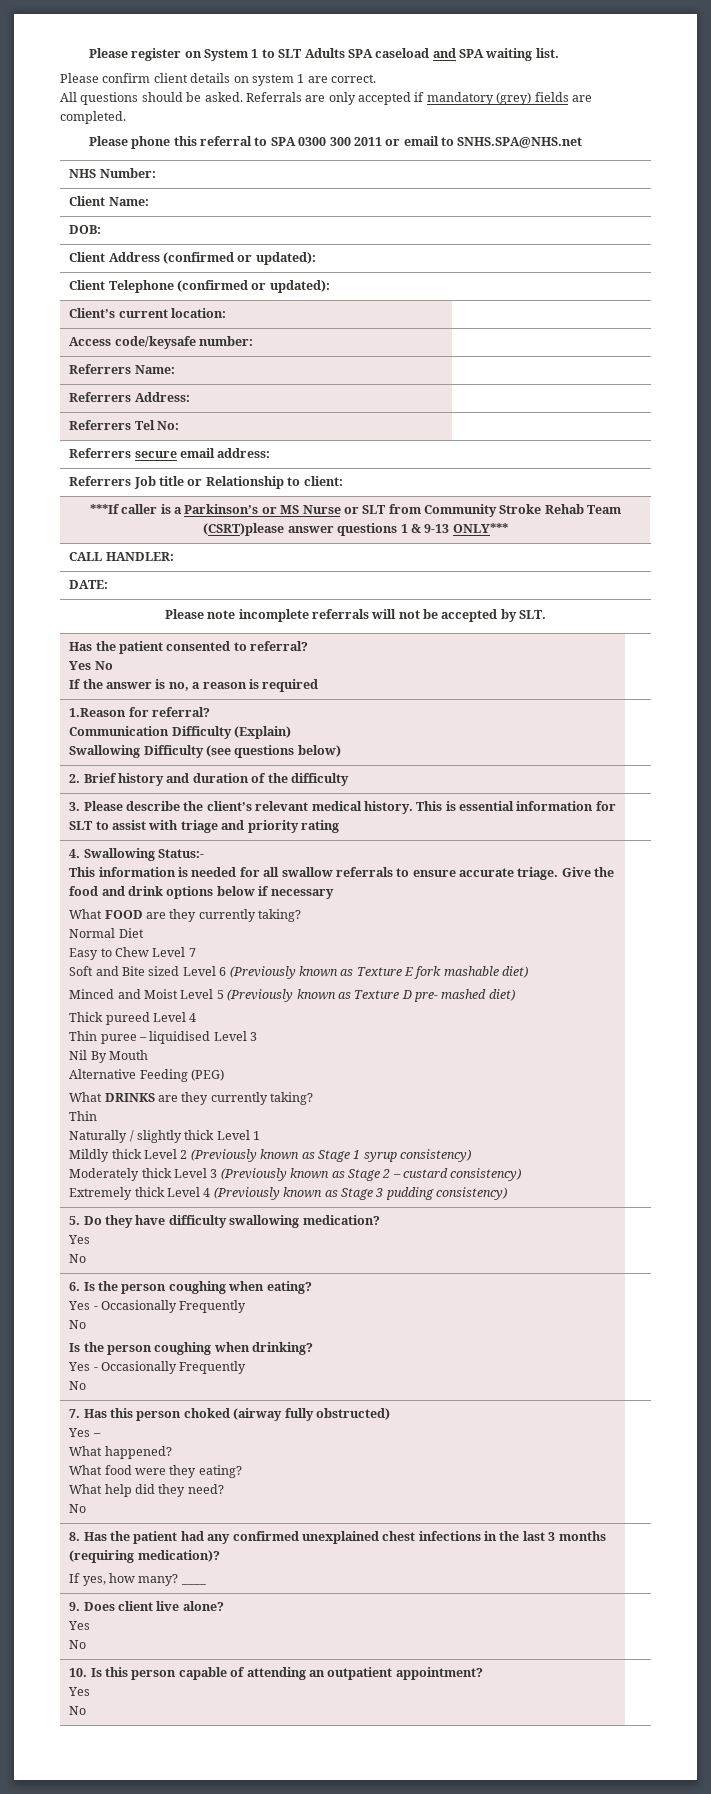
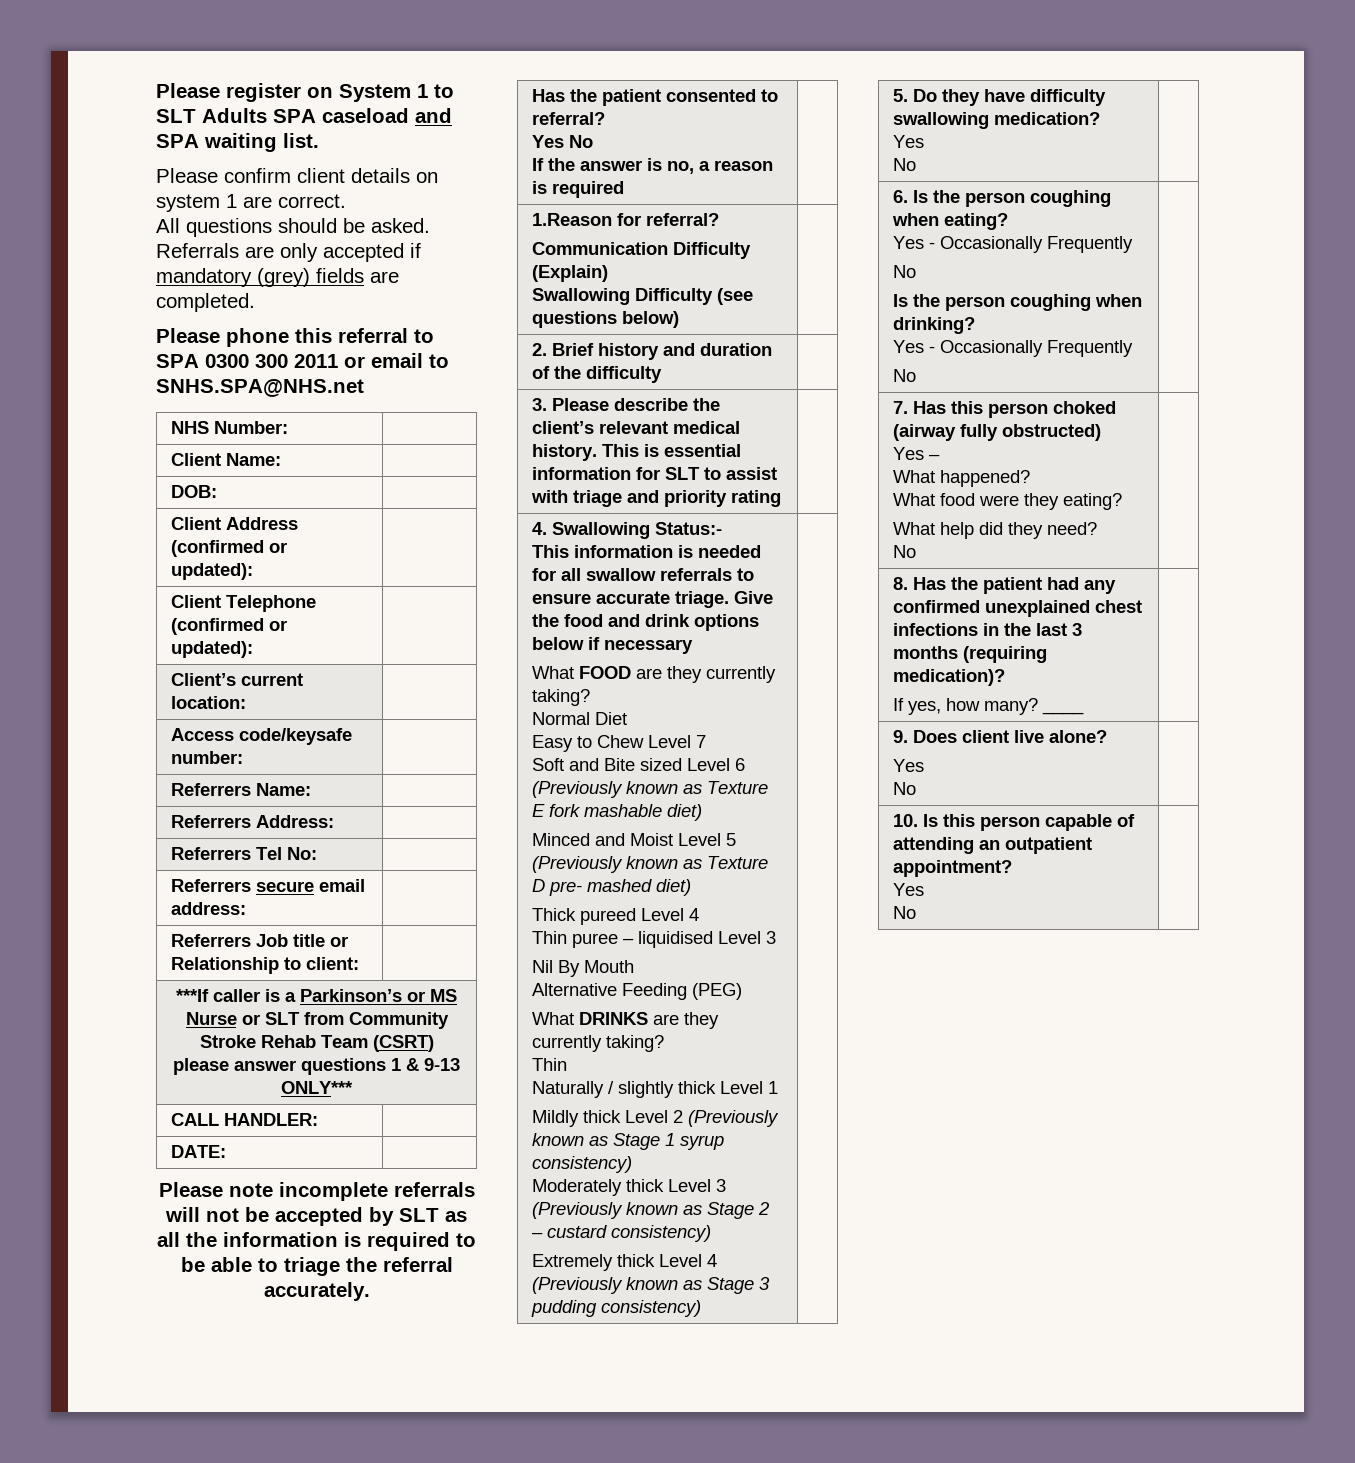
[203,523,285,536] (CSRT)please -> [372,1035,434,1052] [173,1058,229,1075] (CSRT) please
[519,610,547,619] SLT. -> [399,1208,467,1222] [157,1232,476,1251] [180,1257,453,1276] [263,1282,370,1301] SLT as all the information is required to be able to triage the referral accurately.

